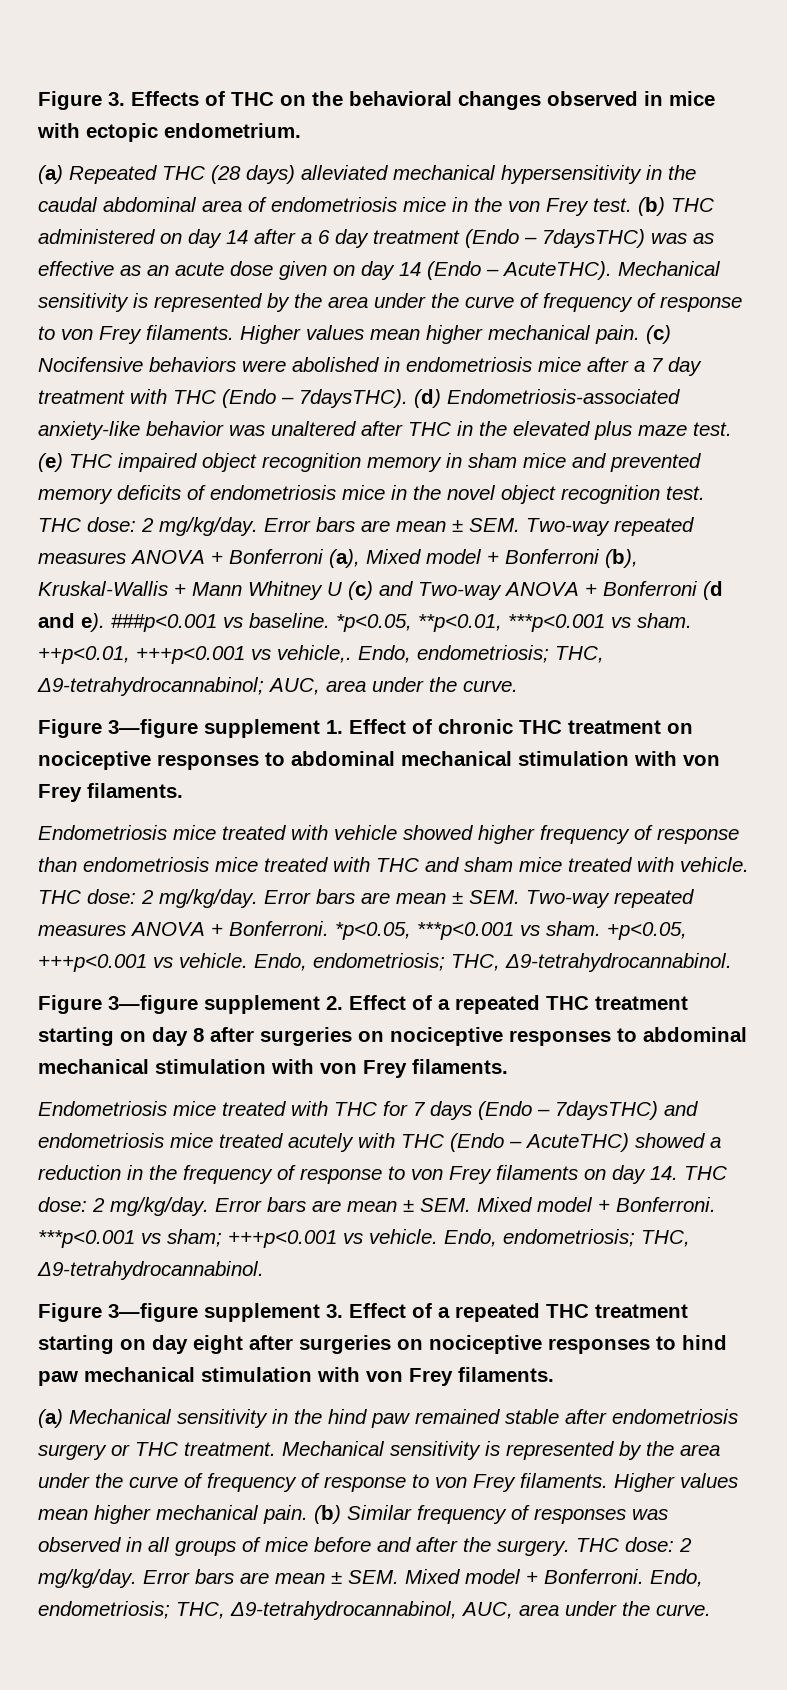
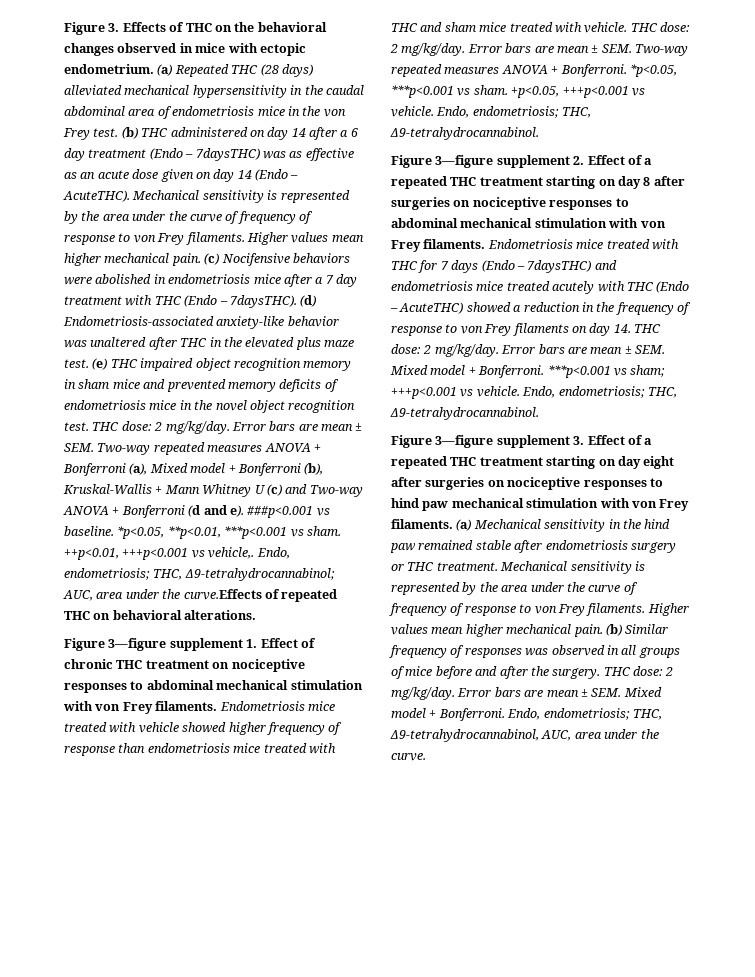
(301, 130) // -> (154, 69) none
[463,680,518,692] curve. -> [183,589,338,602] [64,610,257,620] curve.Effects of repeated THC on behavioral alterations.
(183, 790) // -> (218, 706) none
(508, 1066) // -> (486, 244) none
(554, 1374) // -> (453, 524) none

